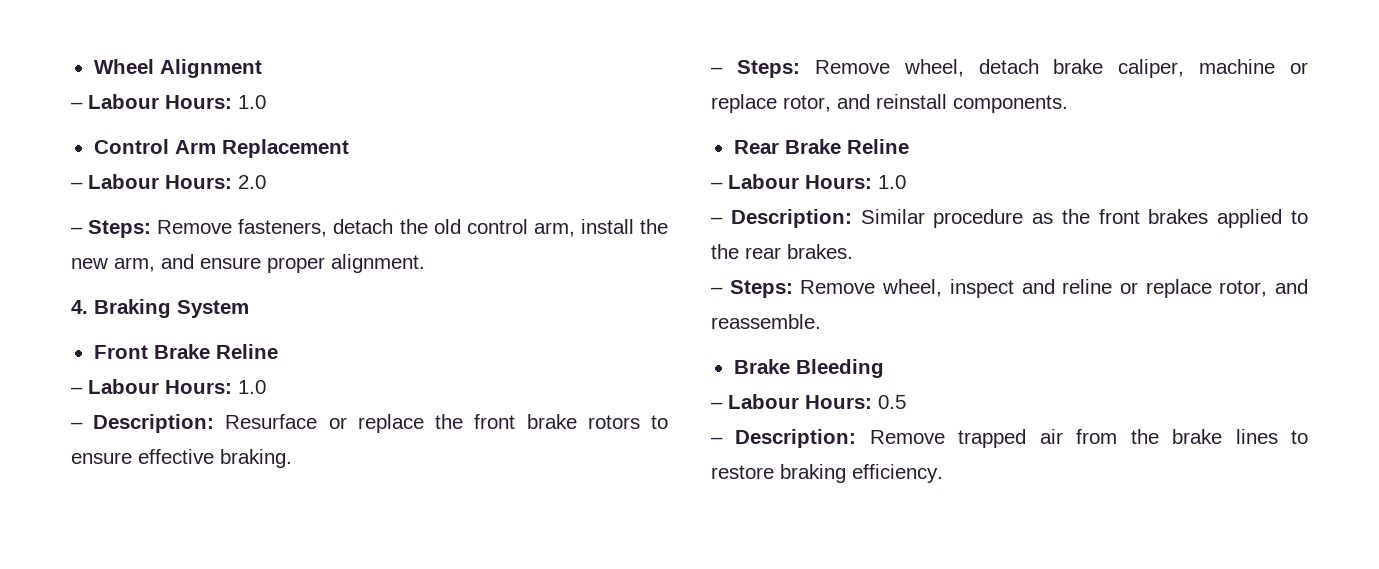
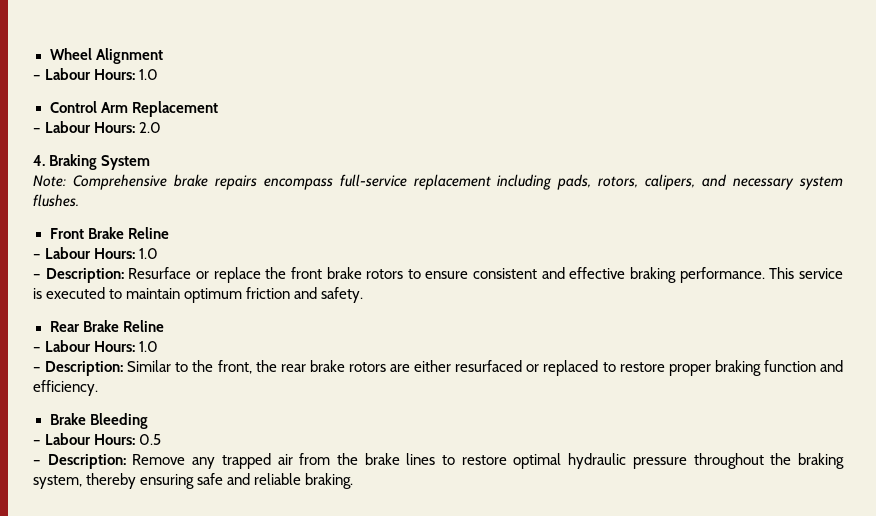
[71,219,669,238] [71,254,425,273] [71,299,249,318] – Steps: Remove fasteners, detach the old control arm, install the new arm, and ensure proper alignment. // 4. Braking System -> [33,154,151,170] [33,174,843,190] [33,194,79,207] 4. Braking System // Note: Comprehensive brake repairs encompass full-service replacement including pads, rotors, calipers, and necessary system flushes.
[138,449,292,468] [711,59,1308,78] [711,94,1068,113] effective braking. // – Steps: Remove wheel, detach brake caliper, machine or replace rotor, and reinstall components. -> [473,267,843,283] [33,287,364,303] consistent and effective braking performance. This service is executed to maintain optimum friction and safety.
[933,209,1308,228] [711,244,853,259] [711,279,1308,298] [711,314,821,329] procedure as the front brakes applied to the rear brakes. // – Steps: Remove wheel, inspect and reline or replace rotor, and reassemble. -> [175,360,844,376] [33,380,98,396] to the front, the rear brake rotors are either resurfaced or replaced to restore proper braking function and efficiency.
(945, 437) none -> [192,457,216,469] any
[780,464,943,483] braking efficiency. -> [513,453,845,469] [33,473,354,489] optimal hydraulic pressure throughout the braking system, thereby ensuring safe and reliable braking.

